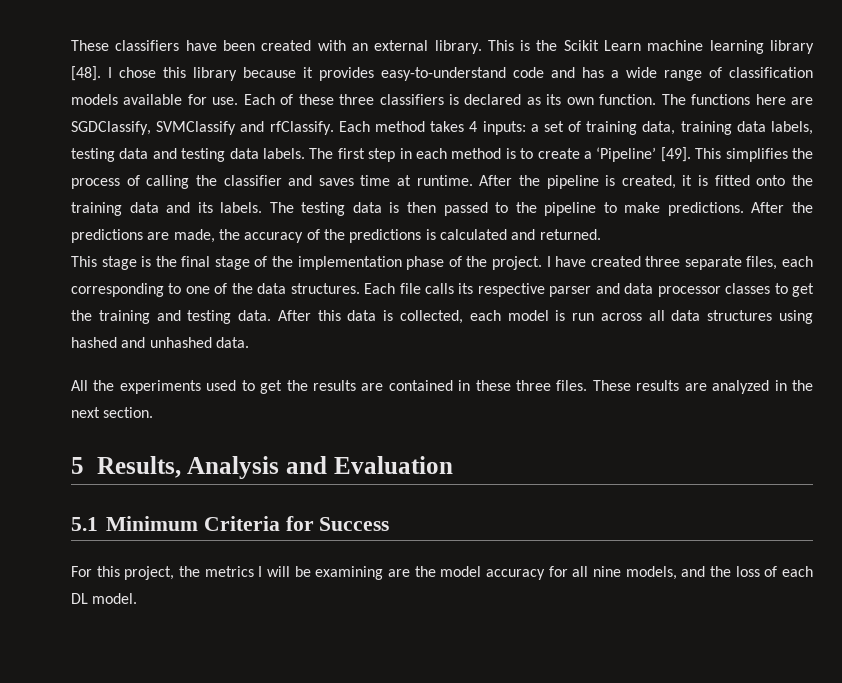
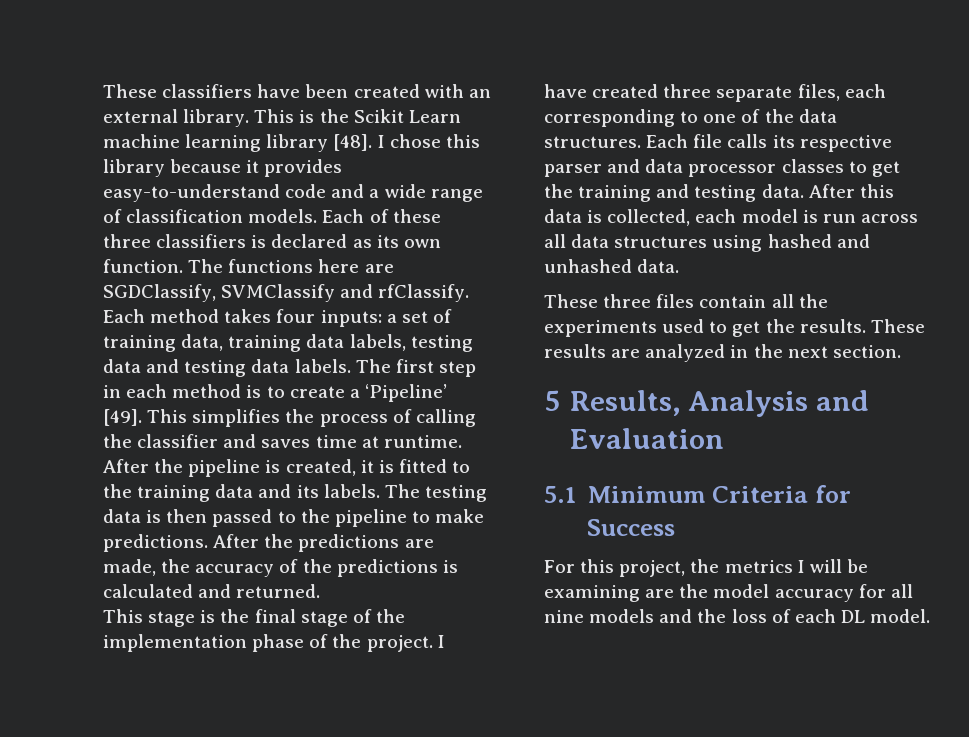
[582,67,604,78] has -> (365, 191) none
[71,94,239,105] models available for use. -> [248,209,318,223] models.
[469,121,478,132] 4 -> [276,309,316,323] four
[756,175,786,186] onto -> [452,461,471,473] to
[71,380,88,391] All -> [544,294,794,308] These three files contain all
[312,380,588,391] results are contained in these three files. -> [799,319,866,333] results.
[625,566,677,580] models, -> [589,609,655,623] models

